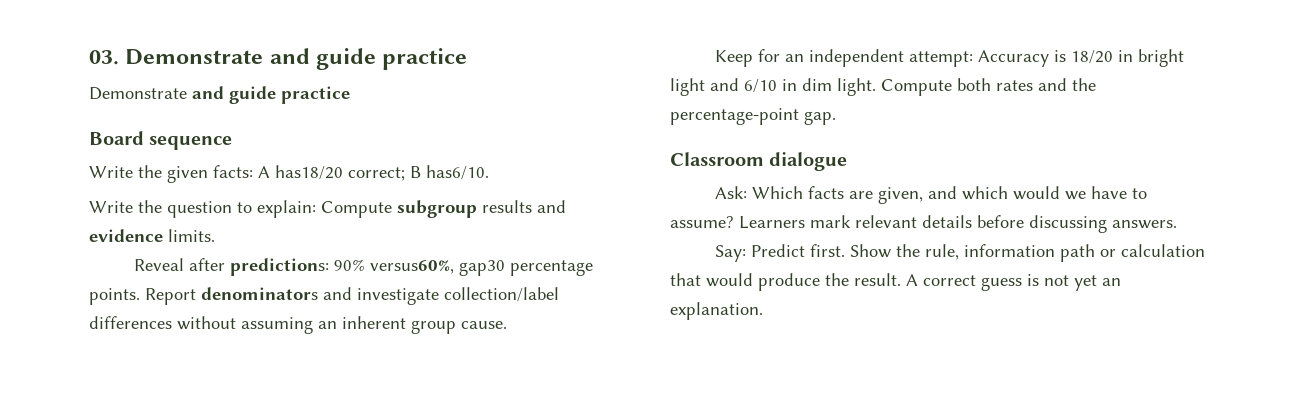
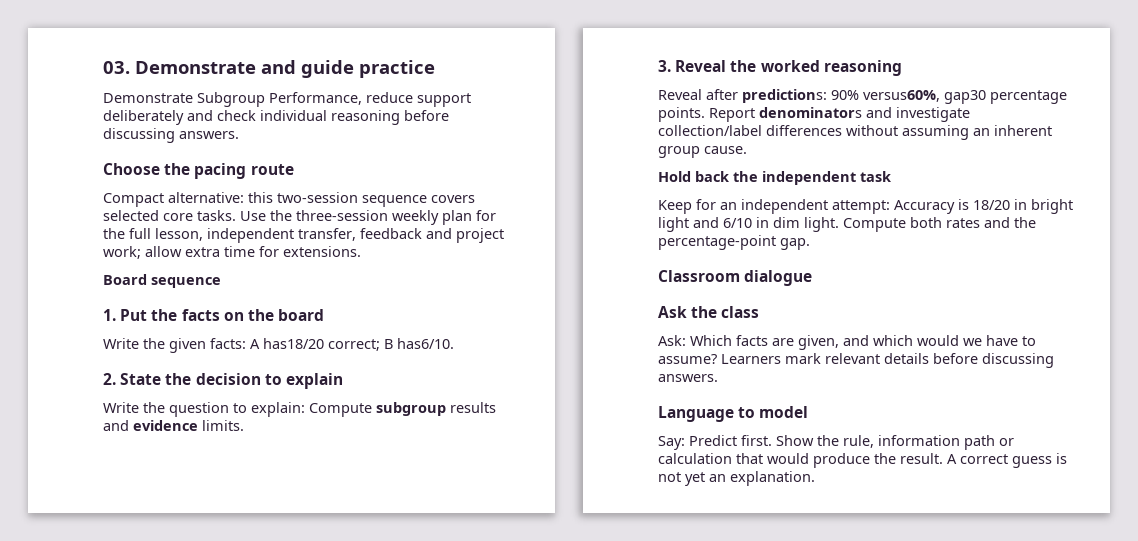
[192,86,350,104] [89,131,233,150] and guide practice // Board sequence -> [197,92,471,107] [103,110,449,125] [103,128,239,143] [103,163,294,179] [103,192,475,207] [103,210,496,225] [103,228,504,243] [103,246,361,259] [103,274,221,288] [103,309,325,321] Subgroup Performance, reduce support deliberately and check individual reasoning before discussing answers. // Choose the pacing route // Compact alternative: this two-session sequence covers selected core tasks. Use the three-session weekly plan for the full lesson, independent transfer, feedback and project work; allow extra time for extensions. // Board sequence // 1. Put the facts on the board
(489, 172) none -> [103,373,343,389] // 2. State the decision to explain
(215, 235) none -> [658,60,902,76] // 3. Reveal the worked reasoning
(507, 325) none -> [658,171,891,185] // Hold back the independent task
(848, 161) none -> [658,306,760,318] // Ask the class
(1177, 224) none -> [658,406,809,422] // Language to model

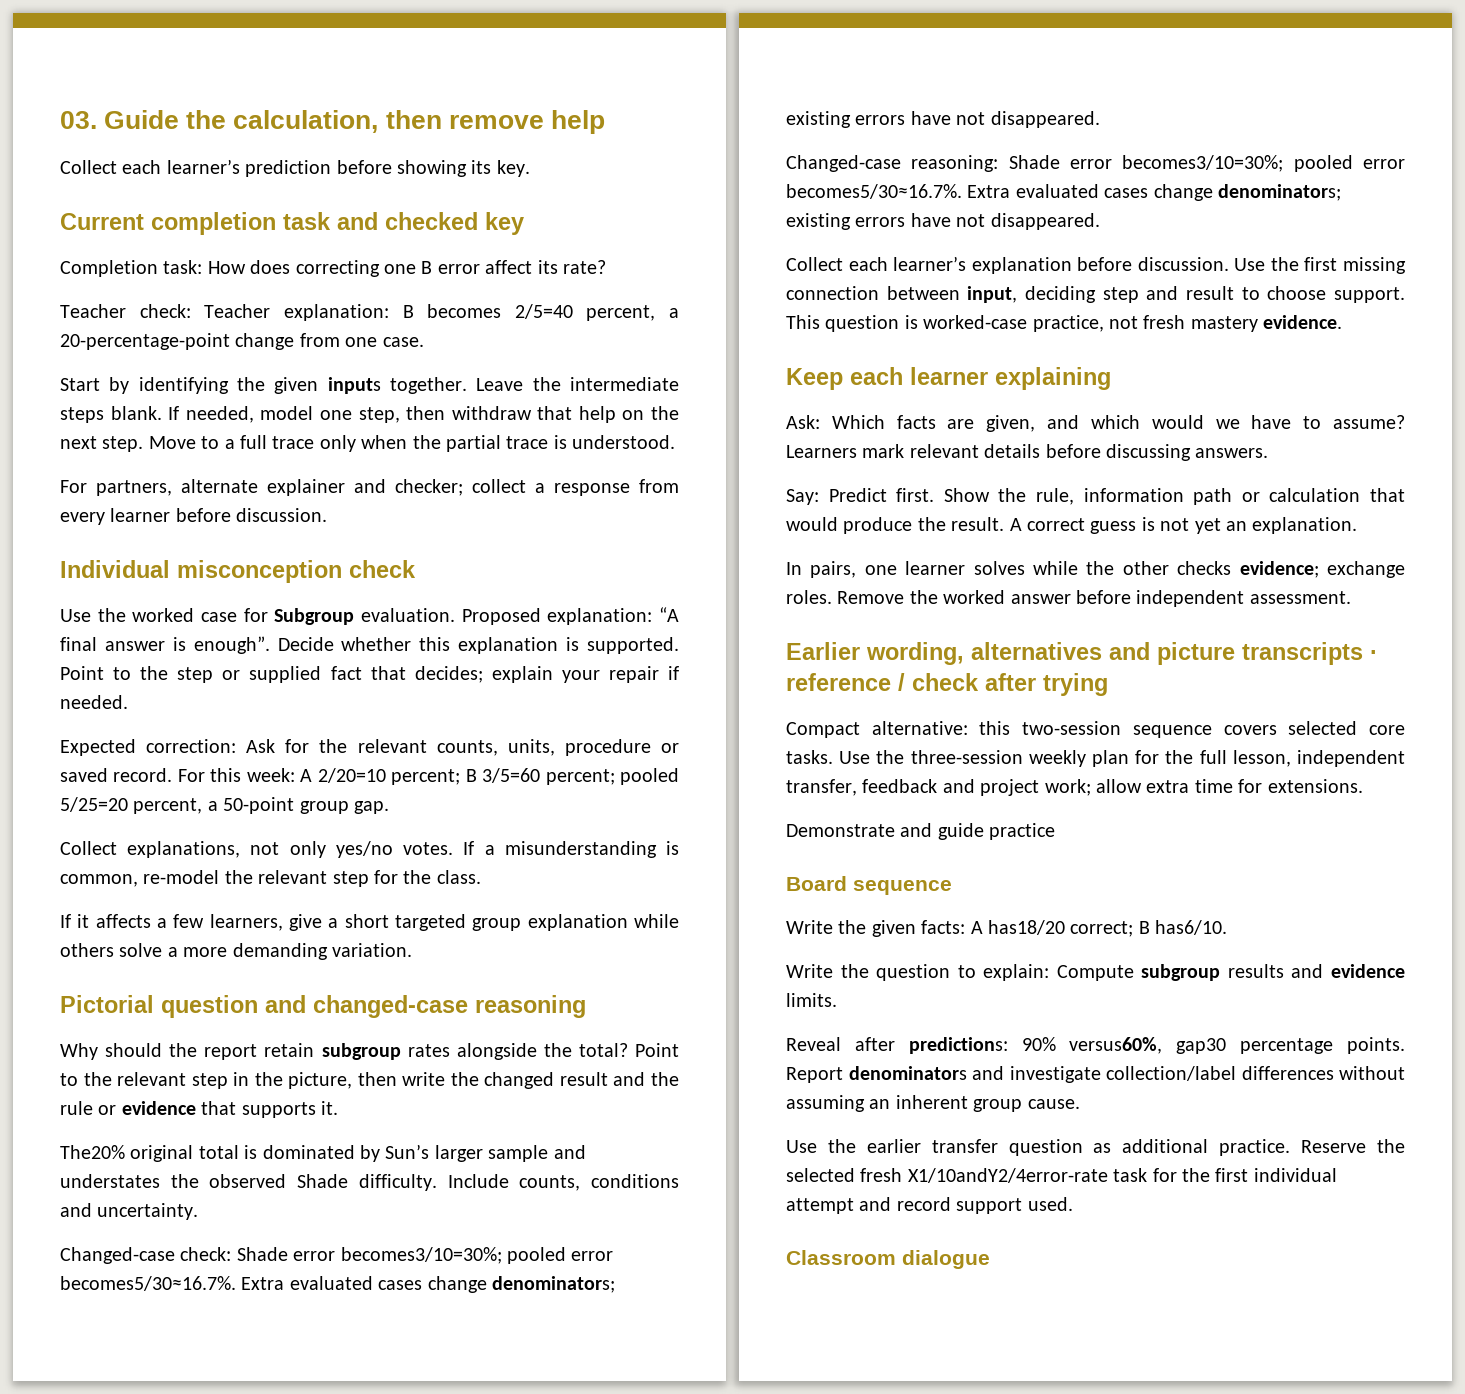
[135,60,435,78] [103,92,471,107] [103,110,449,125] [103,128,239,143] [103,163,294,179] Demonstrate and guide practice // Demonstrate Subgroup Performance, reduce support deliberately and check individual reasoning before discussing answers. // Choose the pacing route -> [104,110,605,134] [60,159,530,177] [60,212,524,235] [60,260,606,277] [60,304,679,321] [60,333,424,350] [60,377,679,394] [60,406,680,423] [60,435,676,452] [60,479,679,496] [60,508,328,525] [60,560,416,583] [60,607,679,625] [60,636,680,654] [60,666,679,683] [60,695,128,709] [60,739,679,756] [60,768,679,785] [60,797,389,814] [60,841,679,858] [60,870,481,887] [60,914,679,931] [60,943,412,960] [60,995,586,1018] [60,1043,680,1060] [60,1072,680,1089] [60,1101,338,1118] [60,1144,586,1162] [60,1174,679,1191] [60,1203,199,1220] [60,1247,614,1264] [60,1276,615,1293] [786,111,1100,128] [786,155,1405,172] [786,184,1341,201] [786,213,1100,230] [786,256,1406,274] [786,286,1405,303] [786,315,1343,332] [786,367,1111,390] [786,415,1405,432] [786,444,1269,461] [786,488,1405,505] [786,517,1358,534] [786,561,1405,578] [786,590,1351,607] [786,642,1378,665] [786,673,1108,696] Guide the calculation, then remove help // Collect each learner’s prediction before showing its key. // Current completion task and checked key // Completion task: How does correcting one B error affect its rate? // Teacher check: Teacher explanation: B becomes 2/5=40 percent, a 20-percentage-point change from one case. // Start by identifying the given inputs together. Leave the intermediate steps blank. If needed, model one step, then withdraw that help on the next step. Move to a full trace only when the partial trace is understood. // For partners, alternate explainer and checker; collect a response from every learner before discussion. // Individual misconception check // Use the worked case for Subgroup evaluation. Proposed explanation: “A final answer is enough”. Decide whether this explanation is supported. Point to the step or supplied fact that decides; explain your repair if needed. // Expected correction: Ask for the relevant counts, units, procedure or saved record. For this week: A 2/20=10 percent; B 3/5=60 percent; pooled 5/25=20 percent, a 50-point group gap. // Collect explanations, not only yes/no votes. If a misunderstanding is common, re-model the relevant step for the class. // If it affects a few learners, give a short targeted group explanation while others solve a more demanding variation. // Pictorial question and changed-case reasoning // Why should the report retain subgroup rates alongside the total? Point to the relevant step in the picture, then write the changed result and the rule or evidence that supports it. // The20% original total is dominated by Sun’s larger sample and understates the observed Shade difficulty. Include counts, conditions and uncertainty. // Changed-case check: Shade error becomes3/10=30%; pooled error becomes5/30≈16.7%. Extra evaluated cases change denominators; existing errors have not disappeared. // Changed-case reasoning: Shade error becomes3/10=30%; pooled error becomes5/30≈16.7%. Extra evaluated cases change denominators; existing errors have not disappeared. // Collect each learner’s explanation before discussion. Use the first missing connection between input, deciding step and result to choose support. This question is worked-case practice, not fresh mastery evidence. // Keep each learner explaining // Ask: Which facts are given, and which would we have to assume? Learners mark relevant details before discussing answers. // Say: Predict first. Show the rule, information path or calculation that would produce the result. A correct guess is not yet an explanation. // In pairs, one learner solves while the other checks evidence; exchange roles. Remove the worked answer before independent assessment. // Earlier wording, alternatives and picture transcripts · reference / check after trying
[103,274,221,288] [103,309,325,321] Board sequence // 1. Put the facts on the board -> [786,823,1056,840] [786,876,952,895] Demonstrate and guide practice // Board sequence
[103,373,343,389] // 2. State the decision to explain -> (1228, 927) none
[658,60,902,76] // 3. Reveal the worked reasoning -> (837, 1000) none
[658,171,891,185] [658,199,1073,214] [658,217,1036,232] [658,235,810,250] [658,270,813,286] [658,306,760,318] [658,335,1036,350] [658,353,1054,368] [658,374,718,382] [658,406,809,422] [658,435,1014,450] [658,453,1067,468] [658,471,815,486] Hold back the independent task // Keep for an independent attempt: Accuracy is 18/20 in bright light and 6/10 in dim light. Compute both rates and the percentage-point gap. // Classroom dialogue // Ask the class // Ask: Which facts are given, and which would we have to assume? Learners mark relevant details before discussing answers. // Language to model // Say: Predict first. Show the rule, information path or calculation that would produce the result. A correct guess is not yet an explanation. -> [786,1139,1405,1156] [786,1168,1337,1183] [786,1197,1073,1214] [786,1250,990,1269] Use the earlier transfer question as additional practice. Reserve the selected fresh X1/10andY2/4error-rate task for the first individual attempt and record support used. // Classroom dialogue

